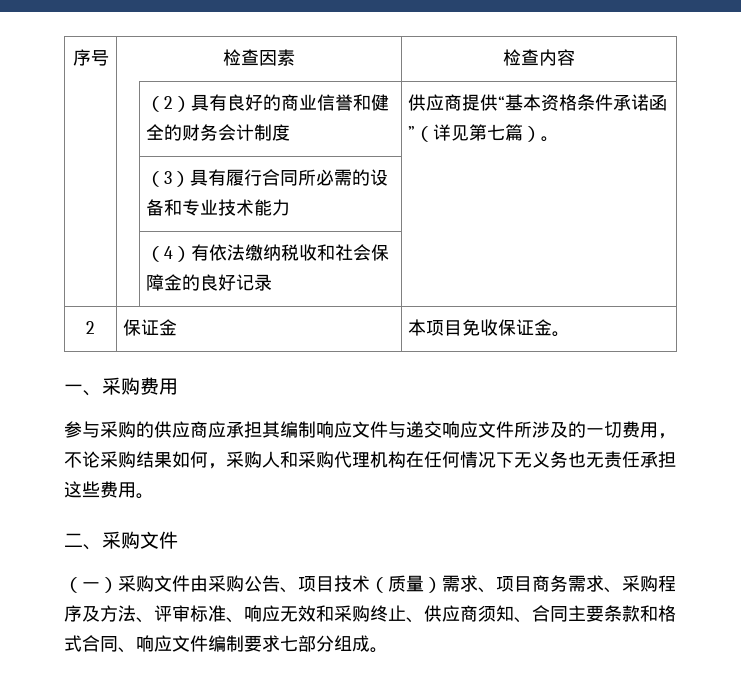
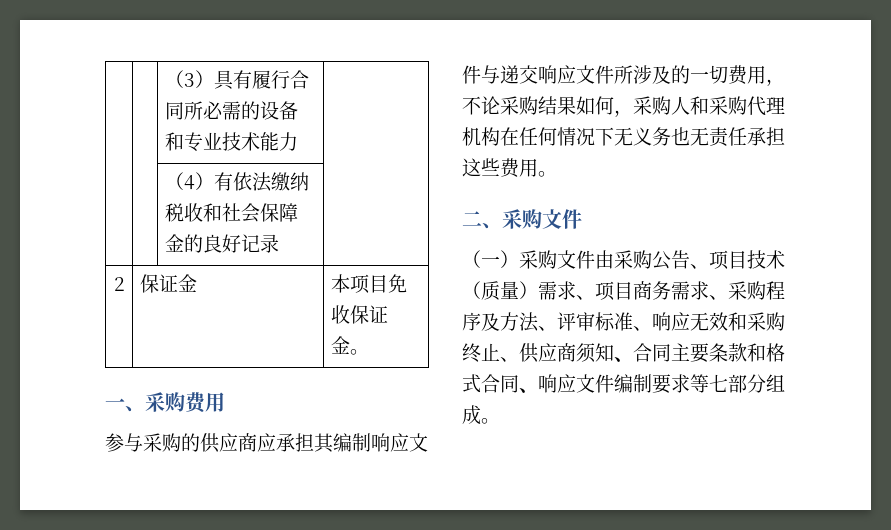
[72,49,109,66] [223,49,295,66] [503,49,575,66] [146,94,390,112] [146,124,291,141] [408,94,668,111] [408,124,560,142] 序号 | 检查因素 | 检查内容 // | | （2）具有良好的商业信誉和健全的财务会计制度 | 供应商提供“基本资格条件承诺函”（详见第七篇）。 // -> (164, 79) none
(280, 643) none -> [690,374,709,393] 等

